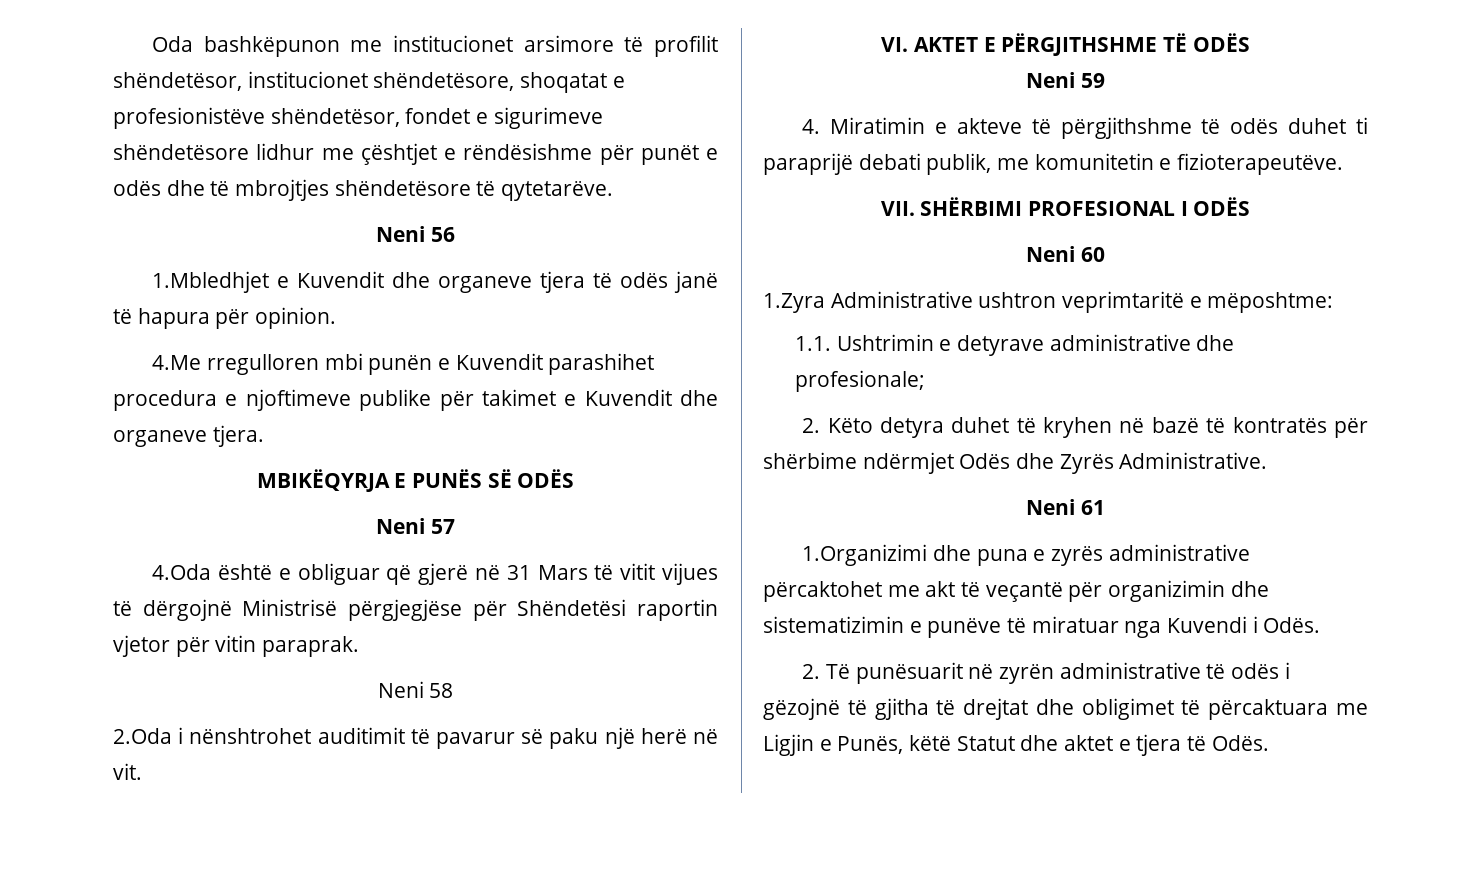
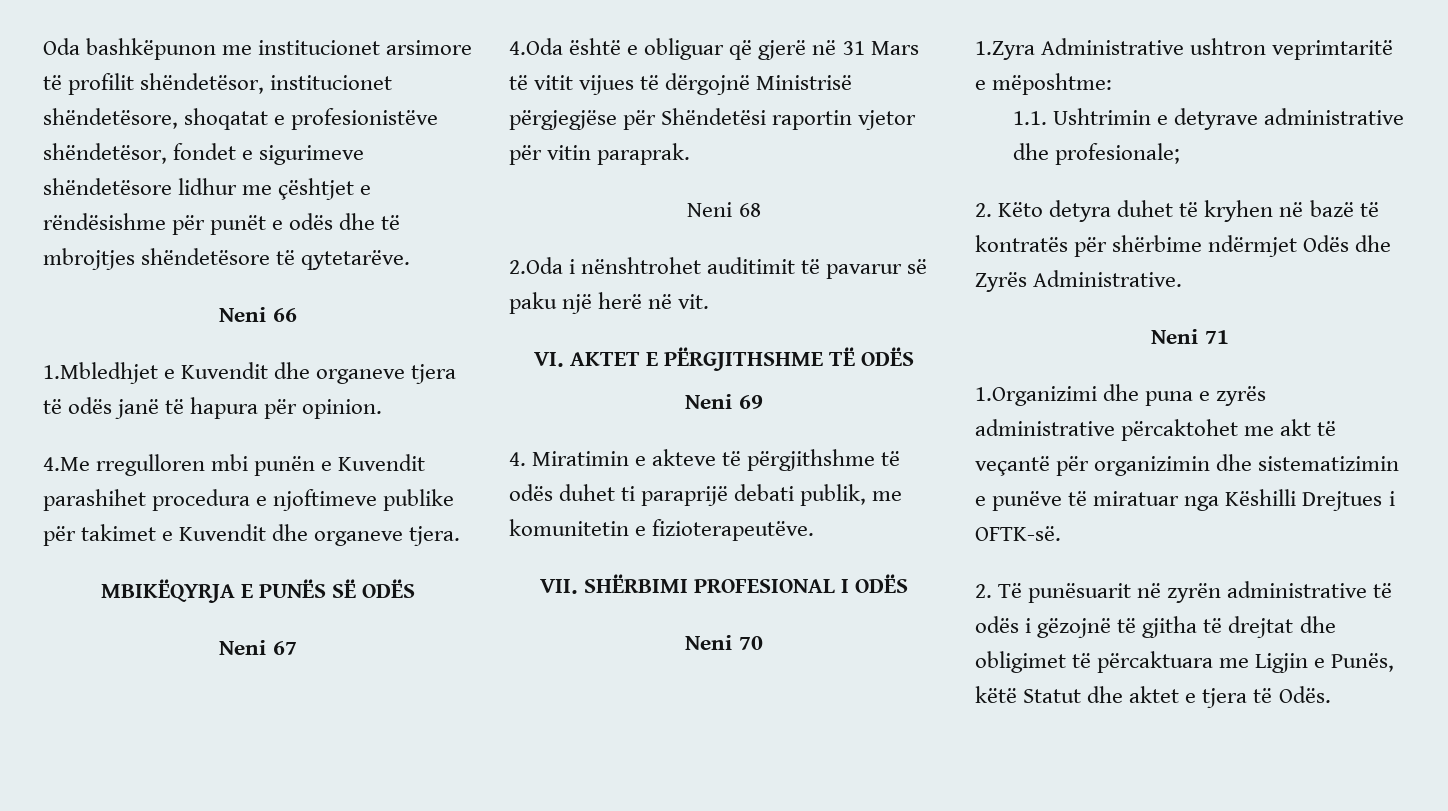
[430,227,455,242] 56 -> [272,308,297,322] 66
[430,519,455,534] 57 -> [272,641,297,655] 67
[429,683,454,698] 58 -> [738,203,761,217] 68
[1080,73,1105,88] 59 -> [738,395,763,409] 69
[1080,247,1105,262] 60 -> [738,636,763,650] 70
[1080,500,1105,515] 61 -> [1204,330,1229,344] 71
[1167,616,1321,633] Kuvendi i Odës. -> [1225,489,1395,511] [975,526,1061,541] Këshilli Drejtues i OFTK-së.

